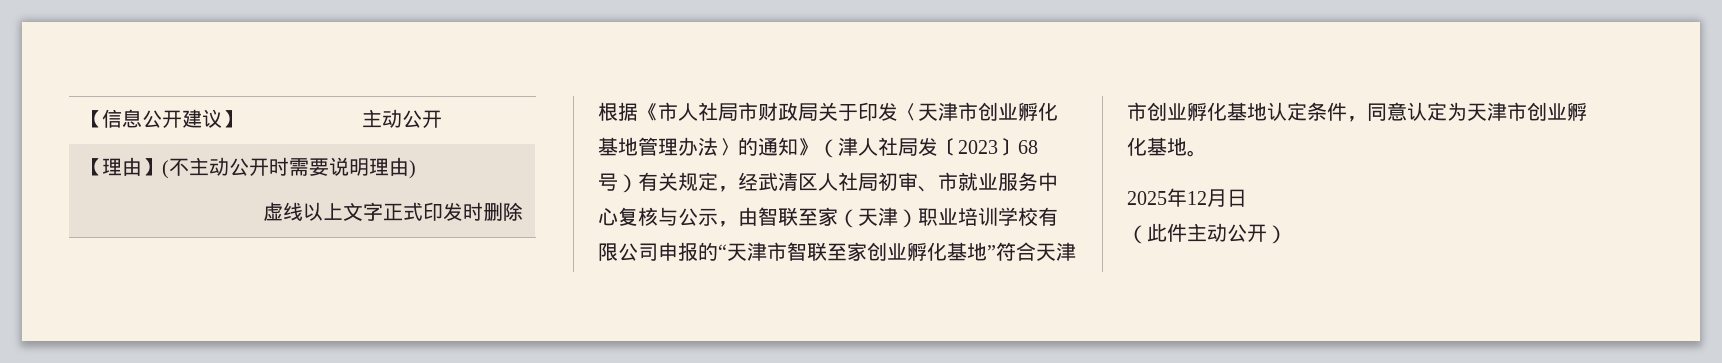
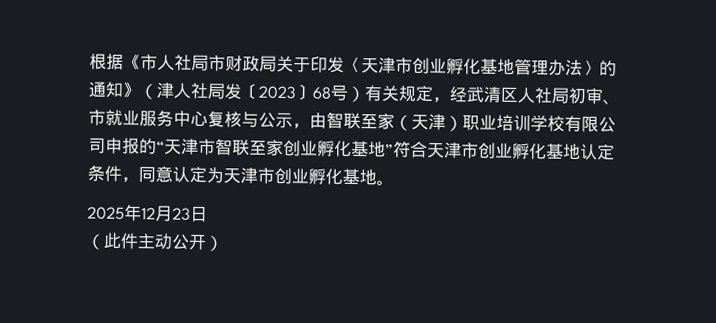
[82,109,243,128] [362,109,443,128] [82,157,417,179] [262,202,523,221] 【信息公开建议】 | 主动公开 // 【理由】(不主动公开时需要说明理由) // 虚线以上文字正式印发时删除 // -> (89, 61) none
(1227, 198) none -> [172,207,191,221] 23

